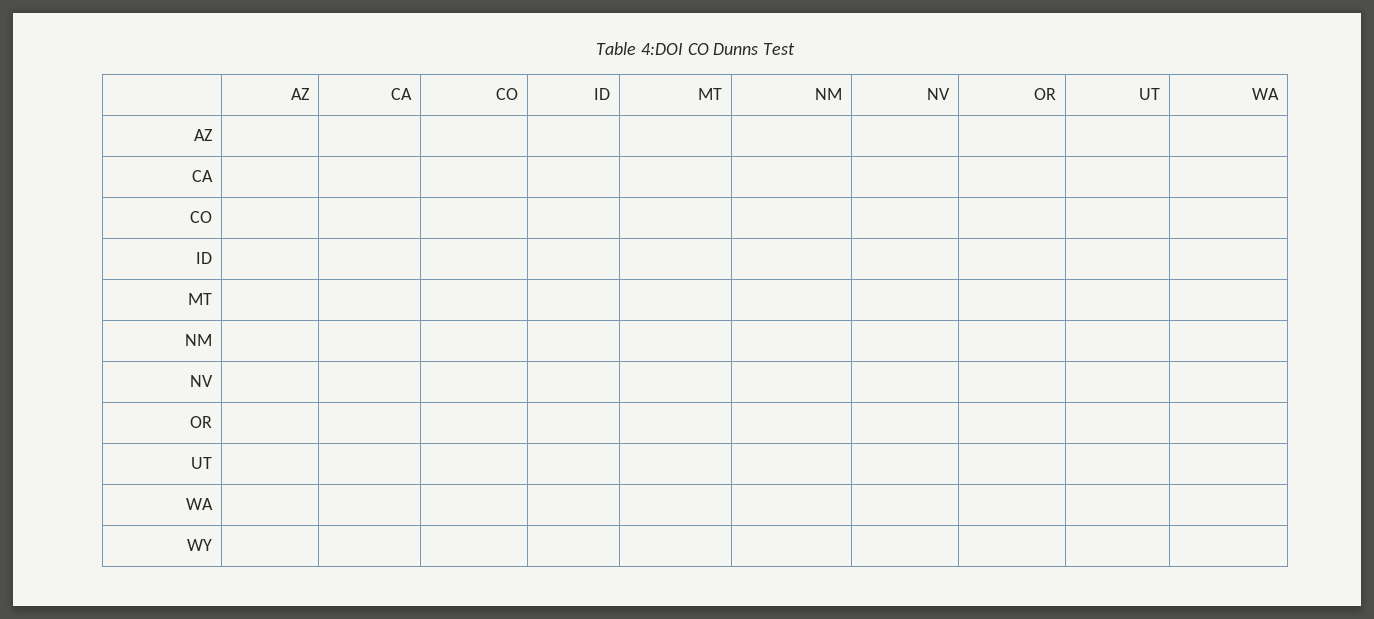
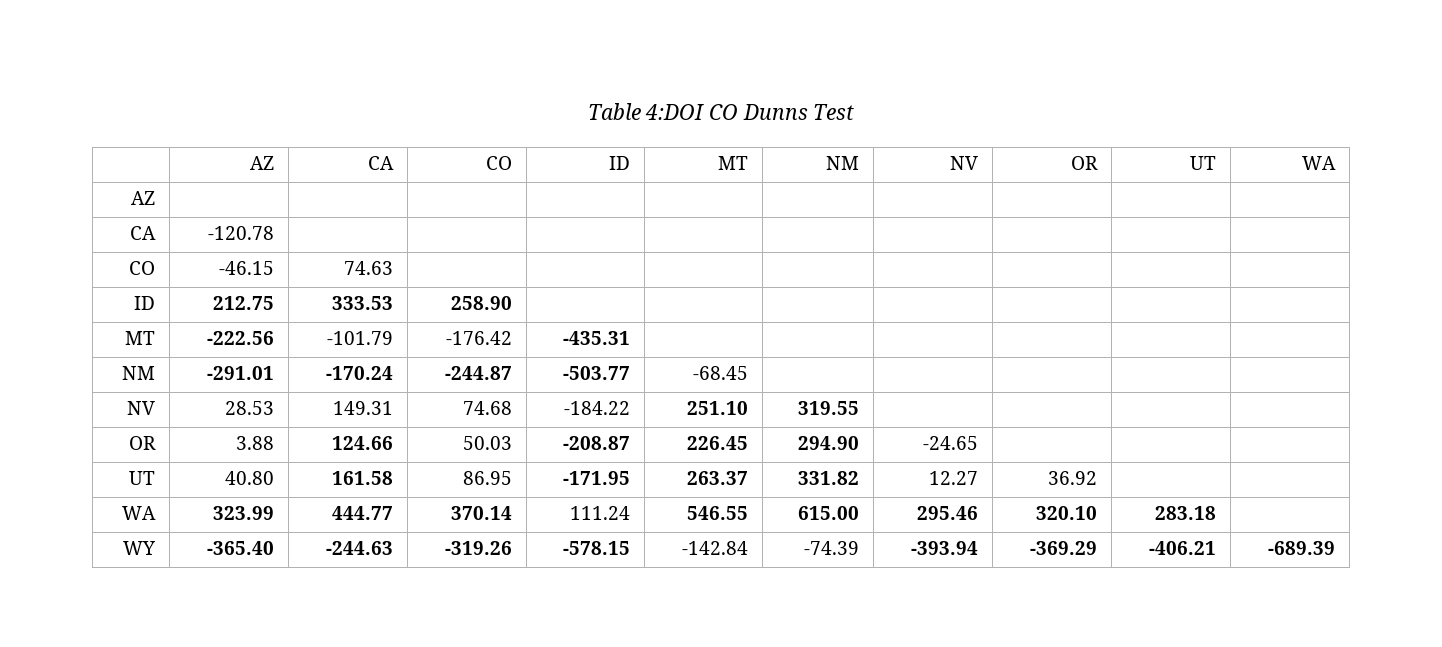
[190,211,213,223] [196,252,213,264] [188,293,213,305] [185,334,213,346] [190,375,214,387] [190,416,213,428] [191,457,213,469] [186,498,214,510] [187,539,213,551] | | | | | | | | | // CO | | | | | | | | | | // ID | | | | | | | | | | // MT | | | | | | | | | | // NM | | | | | | | | | | // NV | | | | | | | | | | // OR | | | | | | | | | | // UT | | | | | | | | | | // WA | | | | | | | | | | // WY | | | | | | | | | | -> [207,226,274,240] [128,261,155,275] [218,261,274,275] [343,261,393,275] [133,296,155,310] [212,296,274,310] [331,296,393,310] [450,296,512,310] [124,331,155,345] [206,331,274,345] [326,331,393,345] [445,331,512,345] [562,331,630,345] [121,366,155,380] [206,366,274,380] [325,366,393,380] [444,366,512,380] [562,366,630,380] [692,366,748,380] [126,401,155,415] [224,401,274,415] [332,401,393,415] [462,401,512,415] [563,401,630,415] [686,401,748,415] [797,401,859,415] [128,436,156,450] [235,436,274,450] [331,436,393,450] [462,436,512,450] [562,436,630,450] [686,436,748,450] [797,436,859,450] [922,436,978,450] [128,471,155,485] [224,471,274,485] [331,471,393,485] [462,471,512,485] [562,471,630,485] [686,471,748,485] [797,471,859,485] [928,471,978,485] [1047,471,1097,485] [121,506,156,520] [212,506,274,520] [331,506,393,520] [450,506,512,520] [569,506,630,520] [686,506,748,520] [797,506,859,520] [916,506,978,520] [1035,506,1097,520] [1154,506,1216,520] [122,541,155,555] [206,541,274,555] [325,541,393,555] [444,541,512,555] [562,541,630,555] [681,541,748,555] [803,541,859,555] [910,541,978,555] [1029,541,1097,555] [1148,541,1216,555] [1267,541,1335,555] -120.78 | | | | | | | | | // CO | -46.15 | 74.63 | | | | | | | | // ID | 212.75 | 333.53 | 258.90 | | | | | | | // MT | -222.56 | -101.79 | -176.42 | -435.31 | | | | | | // NM | -291.01 | -170.24 | -244.87 | -503.77 | -68.45 | | | | | // NV | 28.53 | 149.31 | 74.68 | -184.22 | 251.10 | 319.55 | | | | // OR | 3.88 | 124.66 | 50.03 | -208.87 | 226.45 | 294.90 | -24.65 | | | // UT | 40.80 | 161.58 | 86.95 | -171.95 | 263.37 | 331.82 | 12.27 | 36.92 | | // WA | 323.99 | 444.77 | 370.14 | 111.24 | 546.55 | 615.00 | 295.46 | 320.10 | 283.18 | // WY | -365.40 | -244.63 | -319.26 | -578.15 | -142.84 | -74.39 | -393.94 | -369.29 | -406.21 | -689.39

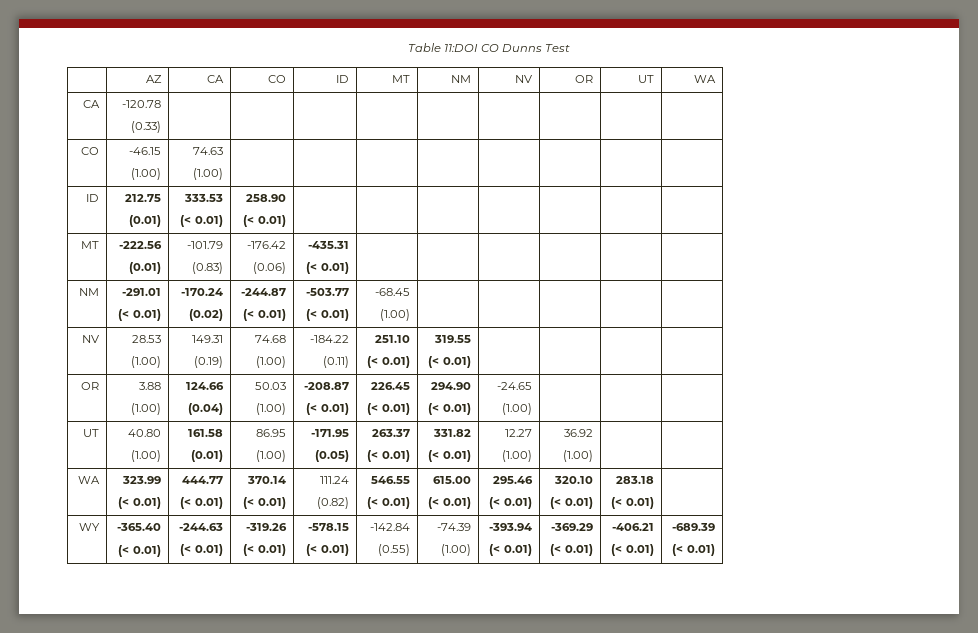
[645,104,705,120] 4:DOI -> [444,44,479,52] 11:DOI
[130,191,155,205] // AZ | | | | | | | | | | -> (716, 79) none
(274, 233) none -> [130,121,161,133] // (0.33)
(274, 268) none -> [130,168,161,180] // (1.00)
(393, 268) none -> [192,168,223,180] // (1.00)
(274, 303) none -> [128,215,161,227] // (0.01)
(393, 303) none -> [180,215,223,227] // (< 0.01)
(512, 303) none -> [243,215,286,227] // (< 0.01)
(274, 338) none -> [128,262,161,274] // (0.01)
(393, 338) none -> [191,262,223,274] // (0.83)
(512, 338) none -> [252,262,286,274] // (0.06)
(630, 338) none -> [306,262,349,274] // (< 0.01)
(274, 373) none -> [118,309,161,321] // (< 0.01)
(393, 373) none -> [188,309,223,321] // (0.02)
(512, 373) none -> [243,309,286,321] // (< 0.01)
(630, 373) none -> [306,309,349,321] // (< 0.01)
(748, 373) none -> [379,309,410,321] // (1.00)
(274, 408) none -> [130,356,161,368] // (1.00)
(393, 408) none -> [193,356,223,368] // (0.19)
(512, 408) none -> [255,356,286,368] // (1.00)
(630, 408) none -> [322,356,349,368] // (0.11)
(748, 408) none -> [367,356,410,368] // (< 0.01)
(859, 408) none -> [428,356,471,368] // (< 0.01)
(274, 443) none -> [130,403,161,415] // (1.00)
(393, 443) none -> [187,403,223,415] // (0.04)
(512, 443) none -> [255,403,286,415] // (1.00)
(630, 443) none -> [306,403,349,415] // (< 0.01)
(748, 443) none -> [367,403,410,415] // (< 0.01)
(859, 443) none -> [428,403,471,415] // (< 0.01)
(978, 443) none -> [501,403,532,415] // (1.00)
(274, 478) none -> [130,450,161,462] // (1.00)
(393, 478) none -> [190,450,223,462] // (0.01)
(512, 478) none -> [255,450,286,462] // (1.00)
(630, 478) none -> [314,450,349,462] // (0.05)
(748, 478) none -> [367,450,410,462] // (< 0.01)
(859, 478) none -> [428,450,471,462] // (< 0.01)
(978, 478) none -> [501,450,532,462] // (1.00)
(1097, 478) none -> [562,450,593,462] // (1.00)
(274, 513) none -> [118,497,161,509] // (< 0.01)
(393, 513) none -> [180,497,223,509] // (< 0.01)
(512, 513) none -> [243,497,286,509] // (< 0.01)
(630, 513) none -> [316,497,349,509] // (0.82)
(748, 513) none -> [367,497,410,509] // (< 0.01)
(859, 513) none -> [428,497,471,509] // (< 0.01)
(978, 513) none -> [489,497,532,509] // (< 0.01)
(1097, 513) none -> [550,497,593,509] // (< 0.01)
(1216, 513) none -> [611,497,654,509] // (< 0.01)
(274, 548) none -> [118,545,161,557] // (< 0.01)
(393, 548) none -> [180,544,223,556] // (< 0.01)
(512, 548) none -> [243,544,286,556] // (< 0.01)
(630, 548) none -> [306,544,349,556] // (< 0.01)
(748, 548) none -> [377,544,410,556] // (0.55)
(859, 548) none -> [440,544,471,556] // (1.00)
(978, 548) none -> [489,544,532,556] // (< 0.01)
(1097, 548) none -> [550,544,593,556] // (< 0.01)
(1216, 548) none -> [611,544,654,556] // (< 0.01)
(1335, 548) none -> [672,544,715,556] // (< 0.01)

